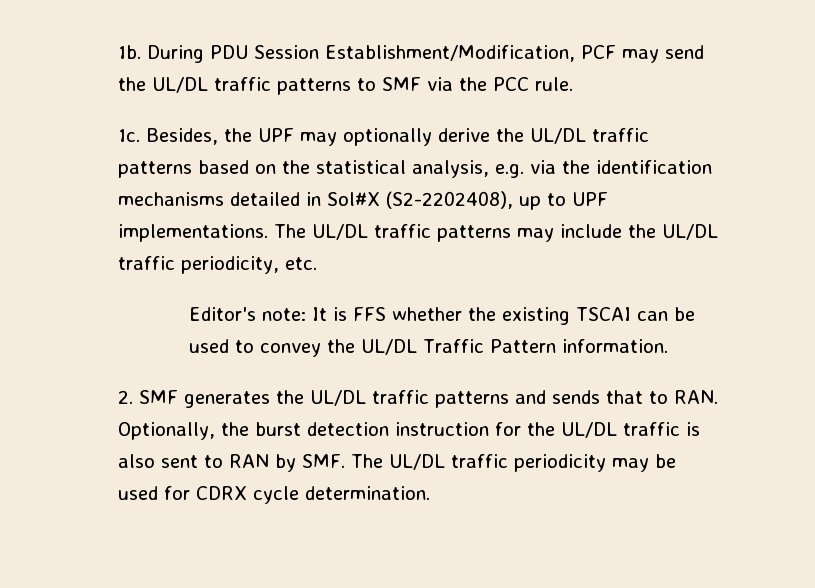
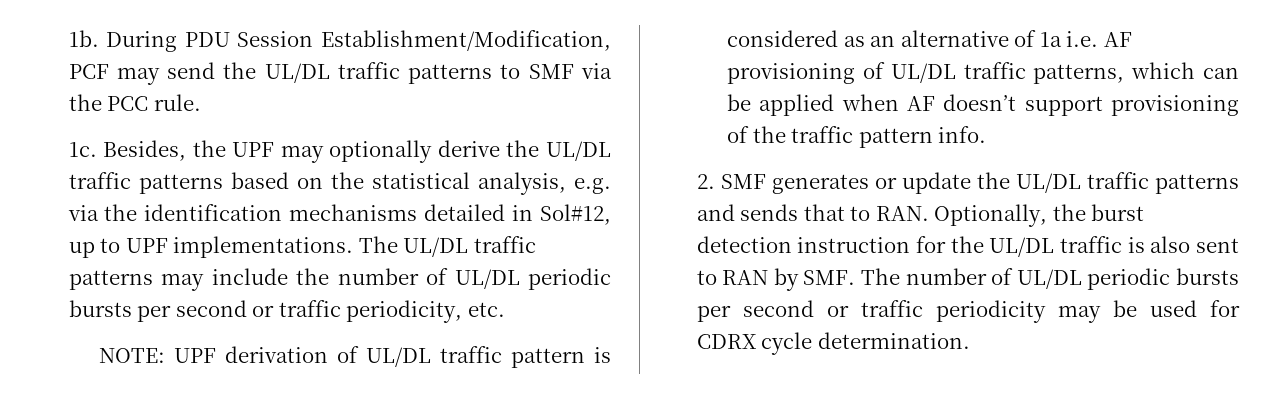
[326,191,513,209] Sol#X (S2-2202408), -> [540,204,611,225] Sol#12,
[661,224,718,240] [117,256,317,274] [189,307,696,325] [189,339,669,357] UL/DL traffic periodicity, etc. // Editor's note: It is FFS whether the existing TSCAI can be used to convey the UL/DL Traffic Pattern information. -> [337,268,611,290] [68,300,505,323] [98,346,611,368] [726,30,1132,47] [726,62,1239,84] [726,94,1239,116] [726,126,987,148] number of UL/DL periodic bursts per second or traffic periodicity, etc. // NOTE: UPF derivation of UL/DL traffic pattern is considered as an alternative of 1a i.e. AF provisioning of UL/DL traffic patterns, which can be applied when AF doesn’t support provisioning of the traffic pattern info.
(270, 399) none -> [874,172,971,194] or update
[388,454,445,470] UL/DL -> [905,268,1239,290] [696,300,849,322] number of UL/DL periodic bursts per second or

